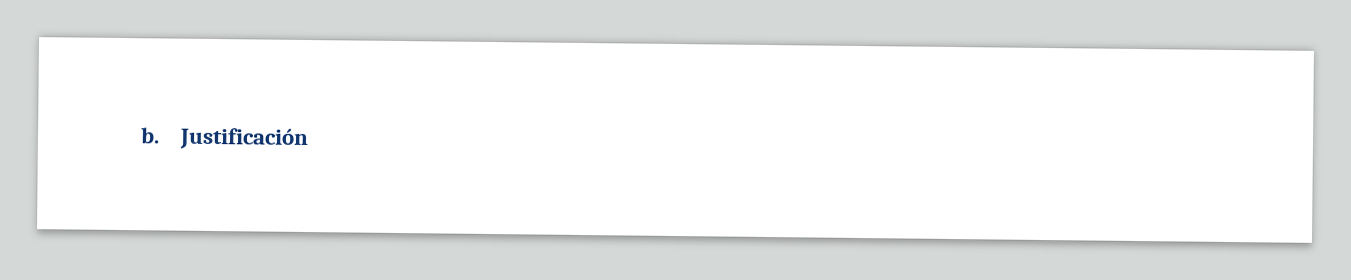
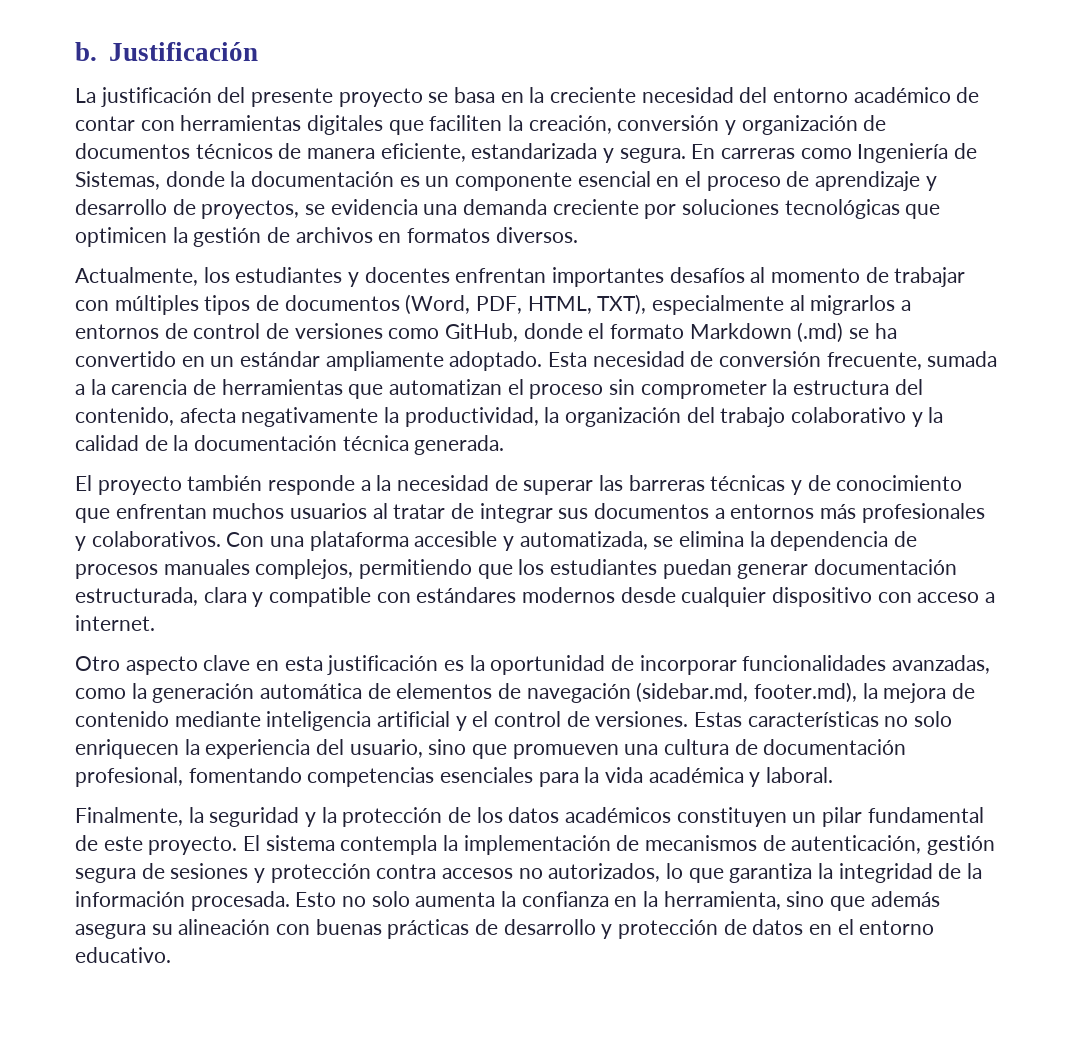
(310, 139) none -> [75,87,980,107] [75,115,887,135] [75,143,978,163] [75,171,937,191] [75,199,941,219] [75,227,578,247] [75,267,966,287] [75,294,912,315] [75,322,897,343] [75,351,998,371] [75,379,923,399] [75,407,944,427] [75,435,505,455] [75,475,963,495] [75,503,985,523] [75,531,918,551] [75,559,958,579] [75,587,996,607] [75,615,155,631] [75,655,991,675] [75,682,976,703] [75,711,953,731] [75,739,907,759] [75,767,834,787] [75,807,984,827] [75,835,996,855] [75,863,983,883] [75,891,940,911] [75,919,935,939] [75,947,171,963] // La justificación del presente proyecto se basa en la creciente necesidad del entorno académico de contar con herramientas digitales que faciliten la creación, conversión y organización de documentos técnicos de manera eficiente, estandarizada y segura. En carreras como Ingeniería de Sistemas, donde la documentación es un componente esencial en el proceso de aprendizaje y desarrollo de proyectos, se evidencia una demanda creciente por soluciones tecnológicas que optimicen la gestión de archivos en formatos diversos. // Actualmente, los estudiantes y docentes enfrentan importantes desafíos al momento de trabajar con múltiples tipos de documentos (Word, PDF, HTML, TXT), especialmente al migrarlos a entornos de control de versiones como GitHub, donde el formato Markdown (.md) se ha convertido en un estándar ampliamente adoptado. Esta necesidad de conversión frecuente, sumada a la carencia de herramientas que automatizan el proceso sin comprometer la estructura del contenido, afecta negativamente la productividad, la organización del trabajo colaborativo y la calidad de la documentación técnica generada. // El proyecto también responde a la necesidad de superar las barreras técnicas y de conocimiento que enfrentan muchos usuarios al tratar de integrar sus documentos a entornos más profesionales y colaborativos. Con una plataforma accesible y automatizada, se elimina la dependencia de procesos manuales complejos, permitiendo que los estudiantes puedan generar documentación estructurada, clara y compatible con estándares modernos desde cualquier dispositivo con acceso a internet. // Otro aspecto clave en esta justificación es la oportunidad de incorporar funcionalidades avanzadas, como la generación automática de elementos de navegación (sidebar.md, footer.md), la mejora de contenido mediante inteligencia artificial y el control de versiones. Estas características no solo enriquecen la experiencia del usuario, sino que promueven una cultura de documentación profesional, fomentando competencias esenciales para la vida académica y laboral. // Finalmente, la seguridad y la protección de los datos académicos constituyen un pilar fundamental de este proyecto. El sistema contempla la implementación de mecanismos de autenticación, gestión segura de sesiones y protección contra accesos no autorizados, lo que garantiza la integridad de la información procesada. Esto no solo aumenta la confianza en la herramienta, sino que además asegura su alineación con buenas prácticas de desarrollo y protección de datos en el entorno educativo.

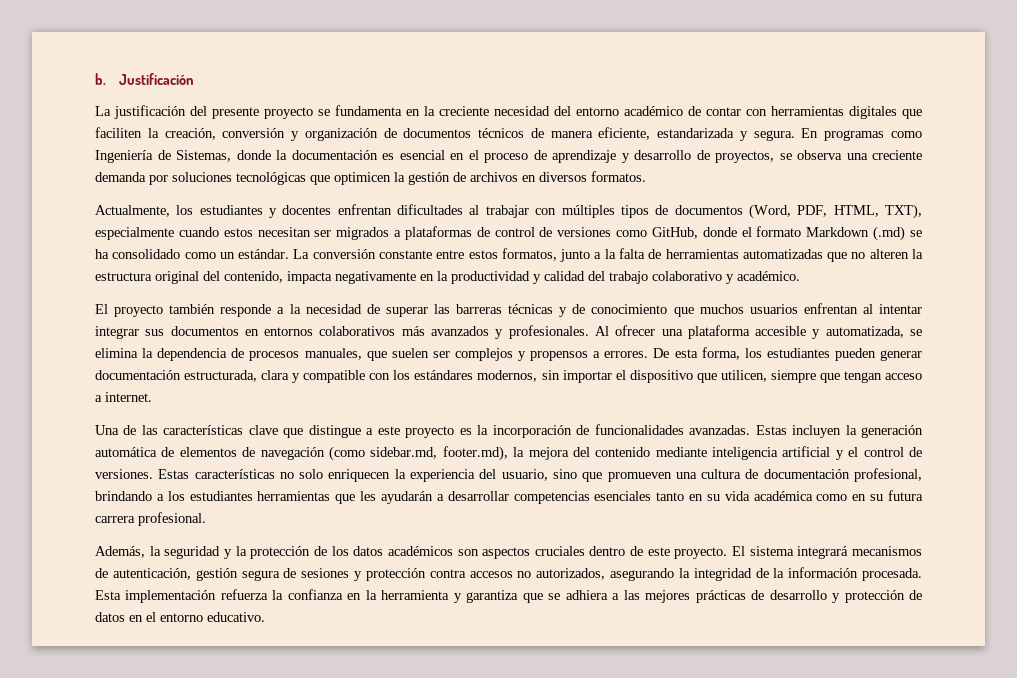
[454,87,496,103] basa -> [335,105,402,116] fundamenta
[721,148,796,159] carreras -> [824,130,885,141] programas
[425,172,573,191] un componente -> (394, 156) none
[330,199,639,215] evidencia una demanda creciente -> [797,150,922,160] [95,172,146,182] observa una creciente demanda
[407,227,578,243] formatos diversos. -> [539,171,646,182] diversos formatos.
[552,267,889,287] importantes desafíos al momento de -> [397,204,480,215] dificultades al
[789,295,912,315] [75,324,159,339] al migrarlos a entornos -> [178,226,472,240] cuando estos necesitan ser migrados a plataformas
[75,351,998,371] [75,379,188,395] convertido en un estándar ampliamente adoptado. Esta necesidad de conversión frecuente, sumada a la carencia -> [112,248,645,262] consolidado como un estándar. La conversión constante entre estos formatos, junto a la falta
[348,379,767,399] que automatizan el proceso sin comprometer -> [742,249,909,262] automatizadas que no alteren
(890, 387) none -> [155,271,199,284] original
[179,407,944,427] [75,435,505,455] afecta negativamente la productividad, la organización del trabajo colaborativo y la calidad de la documentación técnica generada. -> [287,271,800,284] impacta negativamente en la productividad y calidad del trabajo colaborativo y académico.
[115,504,207,519] enfrentan -> (694, 312) none
[372,503,985,523] [75,531,265,551] al tratar de integrar sus documentos a entornos más profesionales y colaborativos. Con -> [803,303,923,314] [95,325,656,339] enfrentan al intentar integrar sus documentos en entornos colaborativos más avanzados y profesionales. Al ofrecer
[163,559,732,579] manuales complejos, permitiendo que los estudiantes puedan -> [304,347,876,361] manuales, que suelen ser complejos y propensos a errores. De esta forma, los estudiantes pueden
[416,587,996,607] [75,615,155,631] [75,655,991,675] [75,688,126,699] estándares modernos desde cualquier dispositivo con acceso a internet. // Otro aspecto clave en esta justificación es la oportunidad de incorporar funcionalidades avanzadas, como -> [393,370,922,383] [95,392,152,402] [95,424,842,438] los estándares modernos, sin importar el dispositivo que utilicen, siempre que tengan acceso a internet. // Una de las características clave que distingue a este proyecto es la incorporación de funcionalidades avanzadas. Estas incluyen
[636,682,749,703] (sidebar.md, -> [328,446,438,461] (como sidebar.md,
[952,683,976,699] de -> [572,447,590,457] del
[188,767,834,787] [75,807,183,826] fomentando competencias esenciales para la vida académica y laboral. // Finalmente, -> [95,490,924,504] [95,512,206,526] [95,546,145,558] brindando a los estudiantes herramientas que les ayudarán a desarrollar competencias esenciales tanto en su vida académica como en su futura carrera profesional. // Además,
[676,807,984,827] constituyen un pilar fundamental -> [457,546,626,559] son aspectos cruciales dentro
[340,835,640,855] contempla la implementación de -> [797,546,849,559] integrará
[666,863,813,883] lo que garantiza -> [609,568,674,581] asegurando
[295,891,940,911] [75,919,382,939] Esto no solo aumenta la confianza en la herramienta, sino que además asegura su alineación con buenas -> [95,589,691,603] Esta implementación refuerza la confianza en la herramienta y garantiza que se adhiera a las mejores

